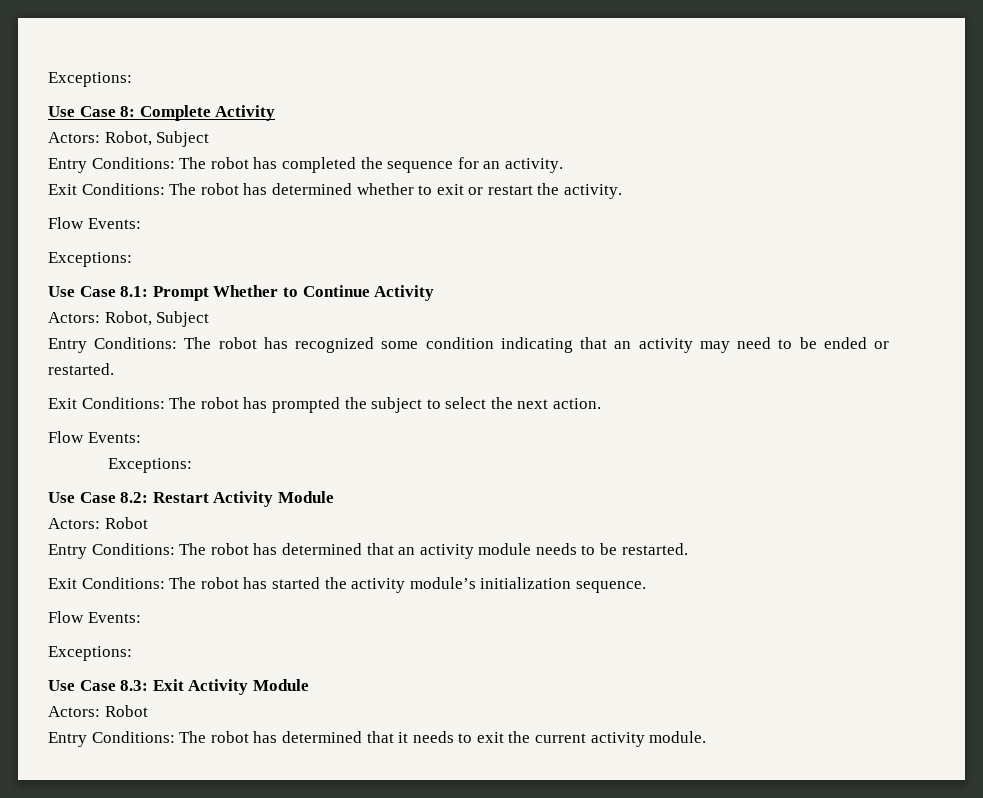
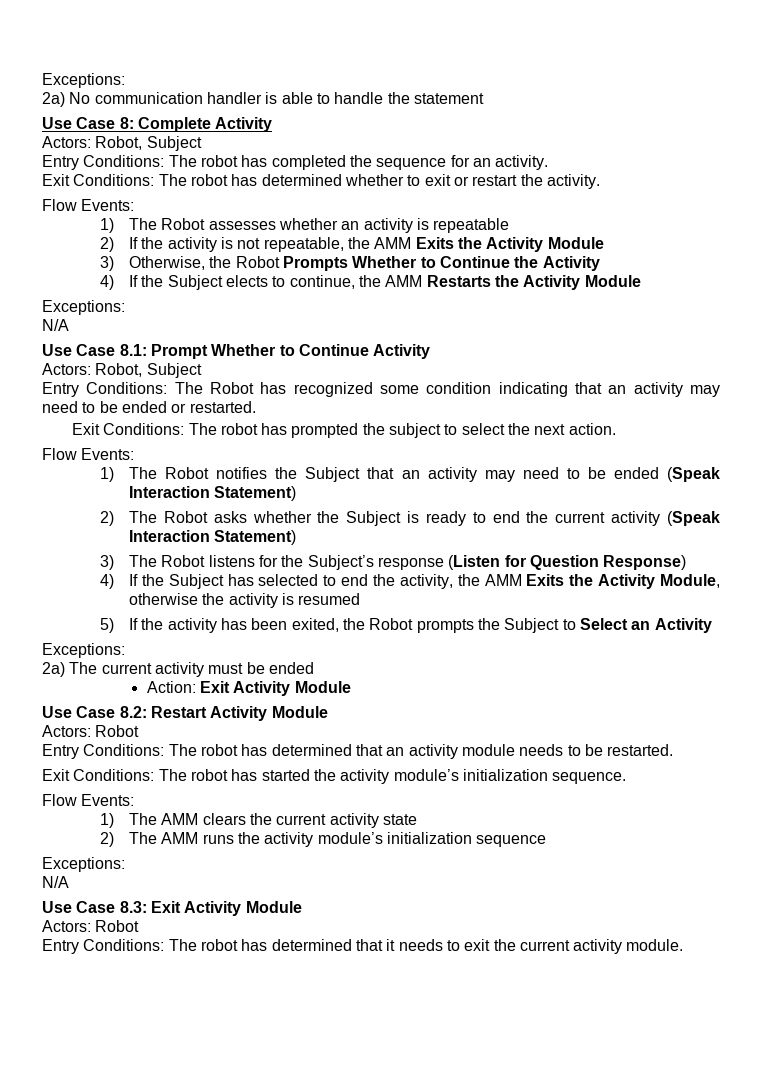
[48,72,132,87] Exceptions: -> [42,73,125,88] [42,92,484,107] Exceptions: // 2a) No communication handler is able to handle the statement
[48,252,132,267] // Exceptions: -> [100,218,510,233] [100,237,604,252] [100,256,600,271] [100,275,641,290] [42,300,125,315] [42,319,69,331] // 1) The Robot assesses whether an activity is repeatable // 2) If the activity is not repeatable, the AMM Exits the Activity Module // 3) Otherwise, the Robot Prompts Whether to Continue the Activity // 4) If the Subject elects to continue, the AMM Restarts the Activity Module // Exceptions: // N/A
[218,337,257,349] robot -> [210,382,255,394] Robot
[108,458,193,473] Exceptions: -> [100,467,720,482] [129,486,297,501] [100,511,721,526] [129,530,297,545] [100,555,687,570] [100,574,721,589] [129,593,361,608] [100,618,712,633] [42,643,125,658] [42,662,314,677] [146,681,351,696] 1) The Robot notifies the Subject that an activity may need to be ended (Speak Interaction Statement) // 2) The Robot asks whether the Subject is ready to end the current activity (Speak Interaction Statement) // 3) The Robot listens for the Subject’s response (Listen for Question Response) // 4) If the Subject has selected to end the activity, the AMM Exits the Activity Module, otherwise the activity is resumed // 5) If the activity has been exited, the Robot prompts the Subject to Select an Activity // Exceptions: // 2a) The current activity must be ended // Action: Exit Activity Module
[48,646,132,661] // Exceptions: -> [100,813,417,828] [100,832,547,847] [42,857,125,872] [42,876,69,888] // 1) The AMM clears the current activity state // 2) The AMM runs the activity module’s initialization sequence // Exceptions: // N/A

